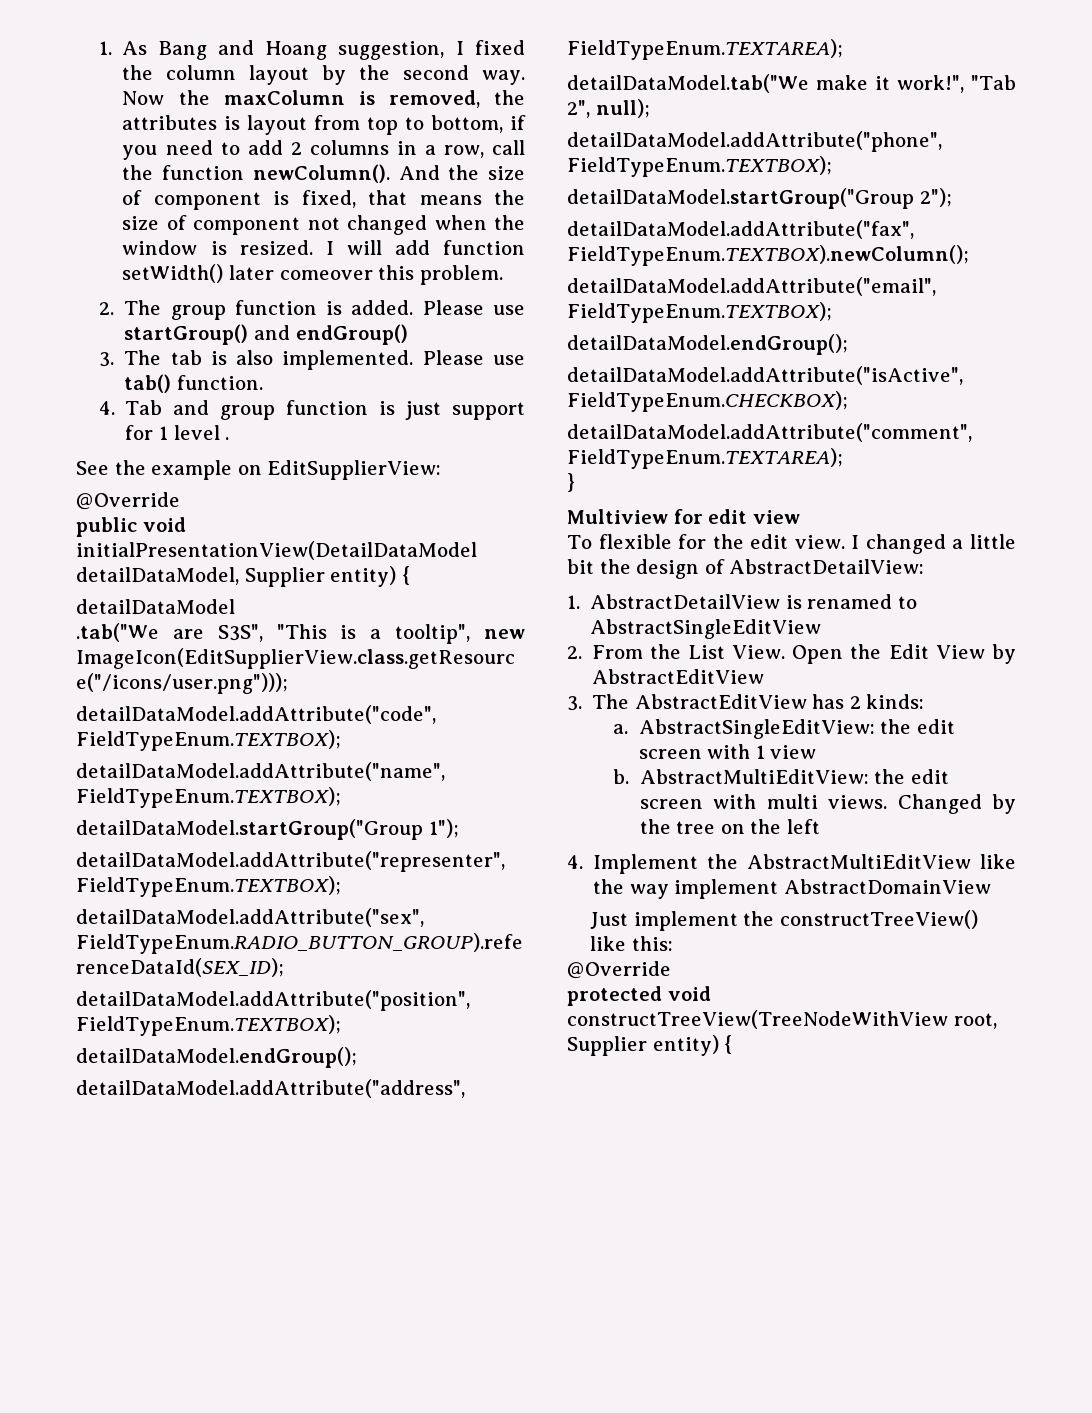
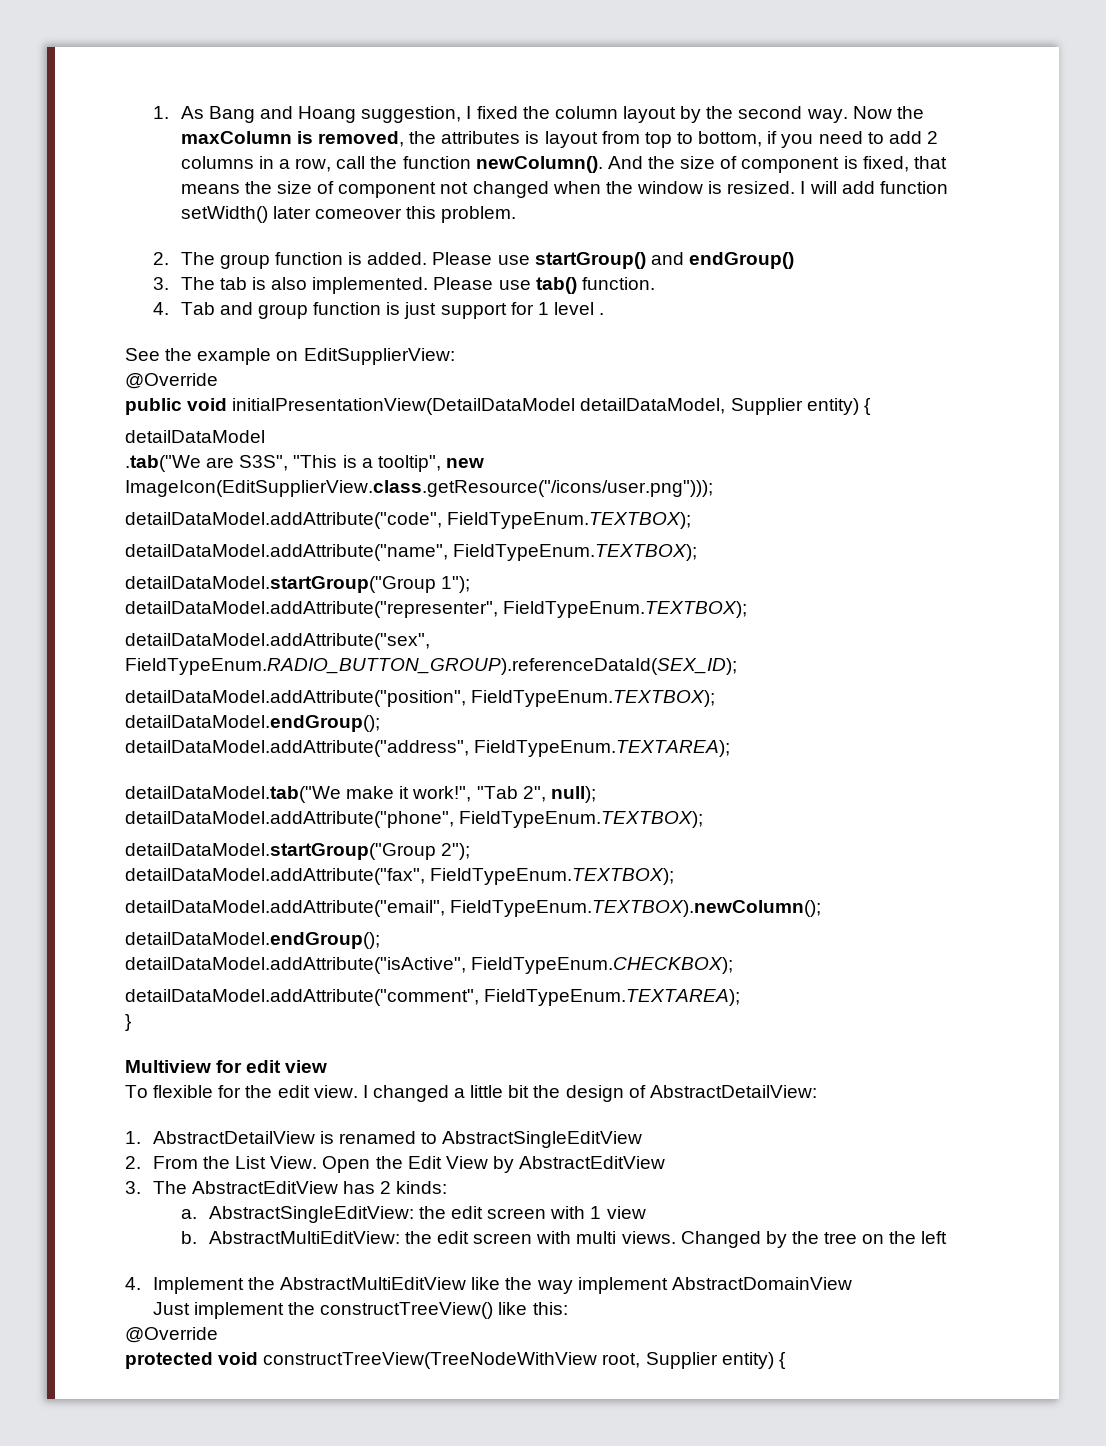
[567,245,969,266] FieldTypeEnum.TEXTBOX).newColumn(); -> [430,868,675,885] FieldTypeEnum.TEXTBOX);
[567,302,832,323] FieldTypeEnum.TEXTBOX); -> [450,900,822,917] FieldTypeEnum.TEXTBOX).newColumn();

